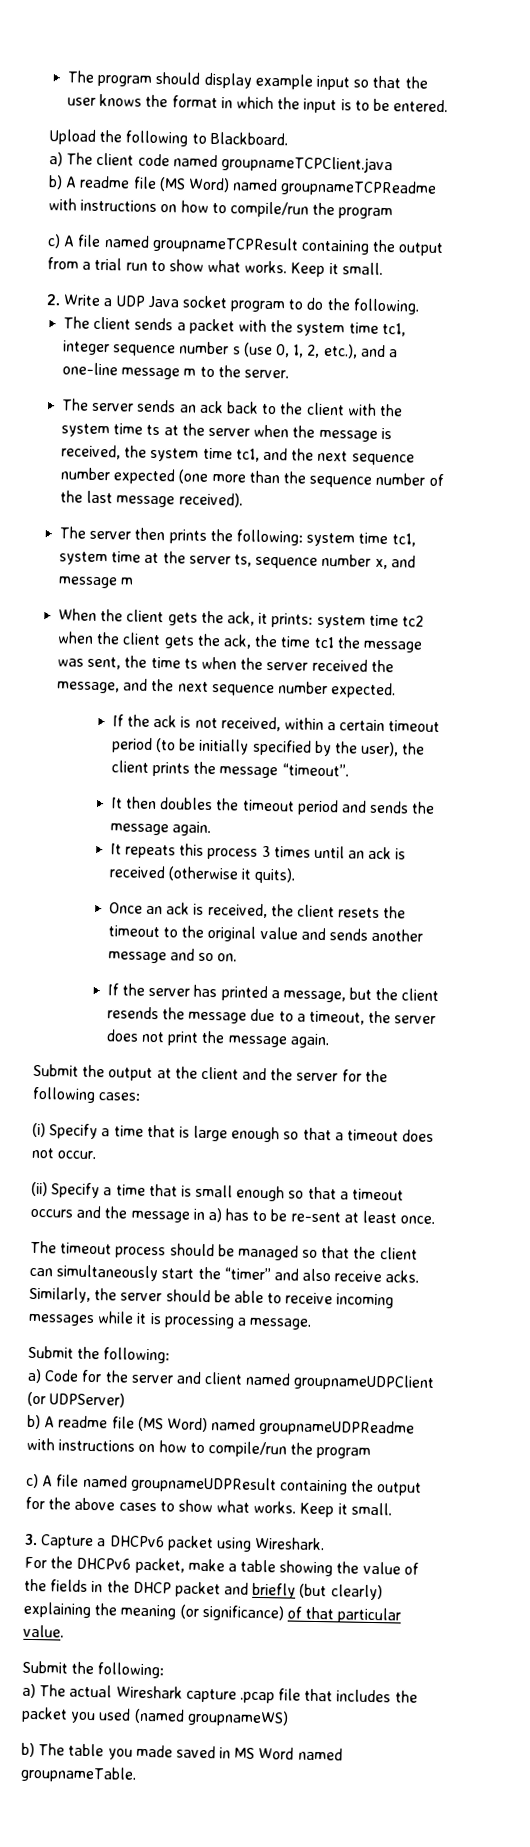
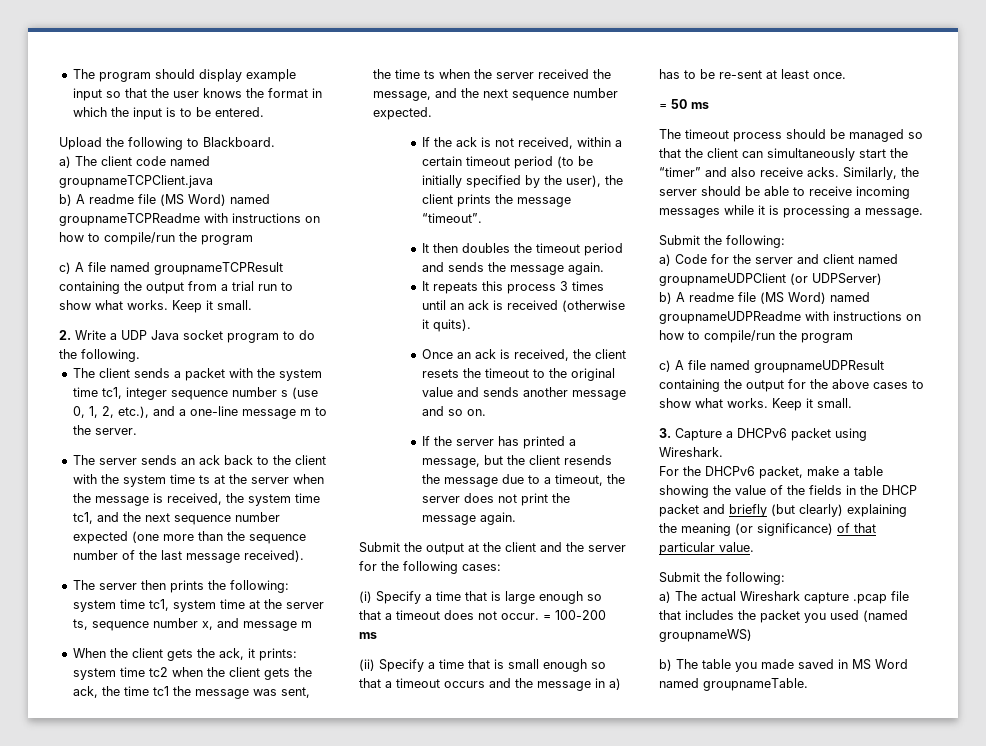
(97, 1155) none -> [543,610,606,620] [359,632,377,639] = 100-200 ms
(436, 1220) none -> [659,99,709,109] // = 50 ms

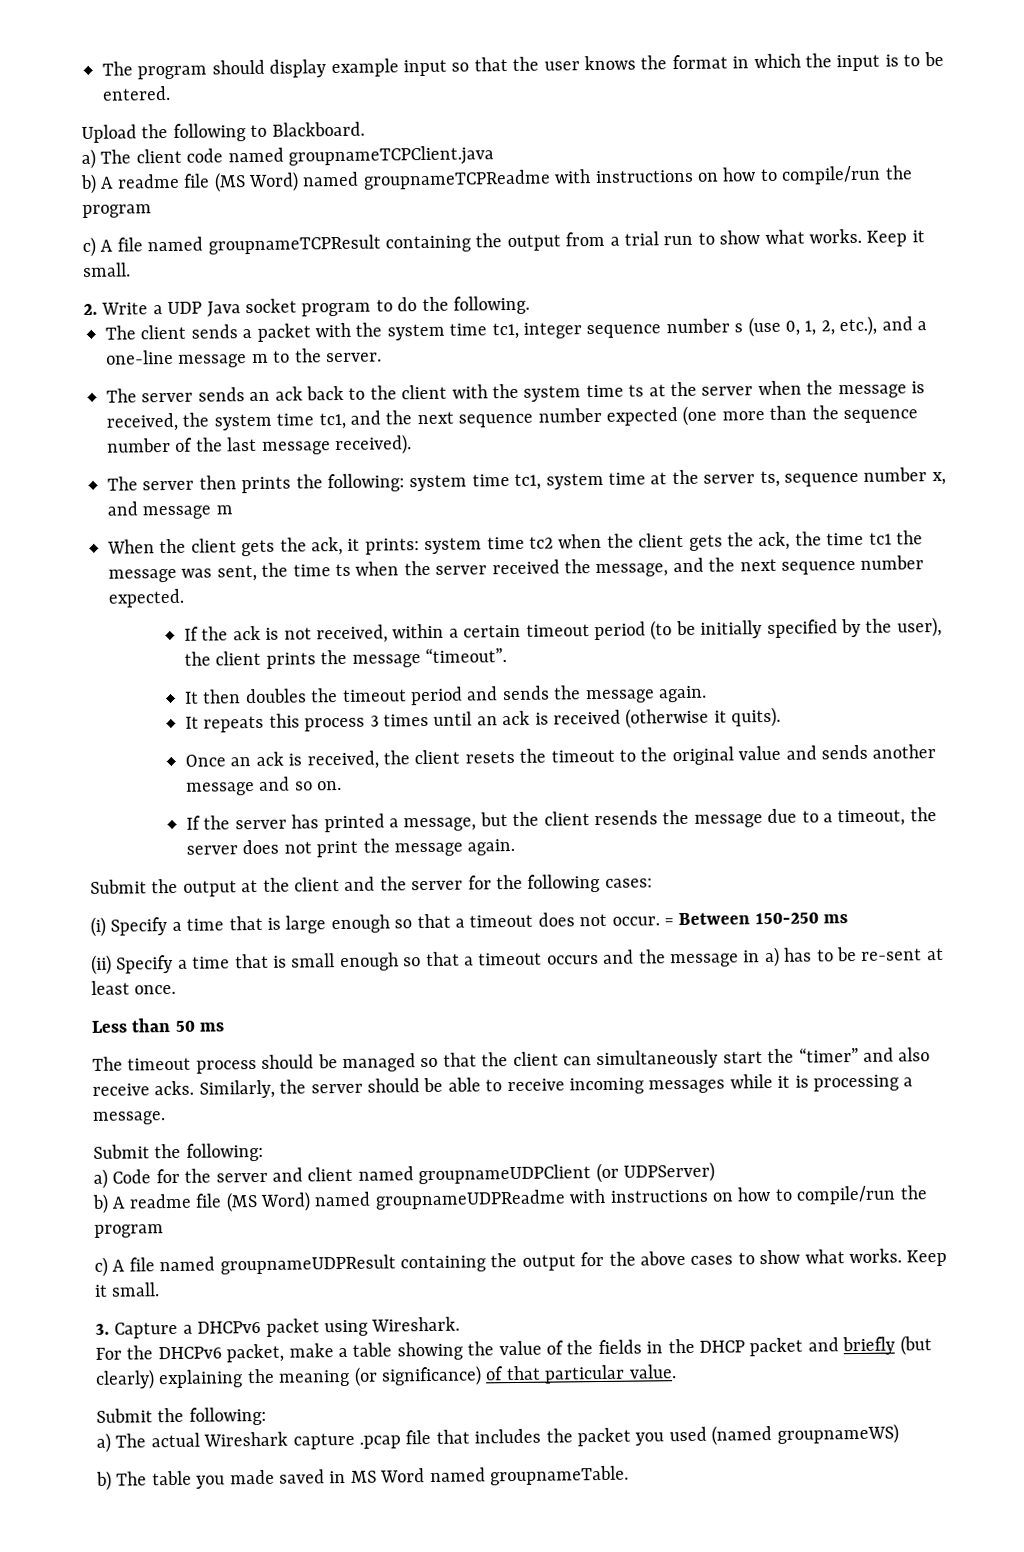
[555,610,606,620] 100-200 -> [678,912,819,926] Between 150-250
[659,104,667,109] = -> [91,1018,171,1033] Less than

